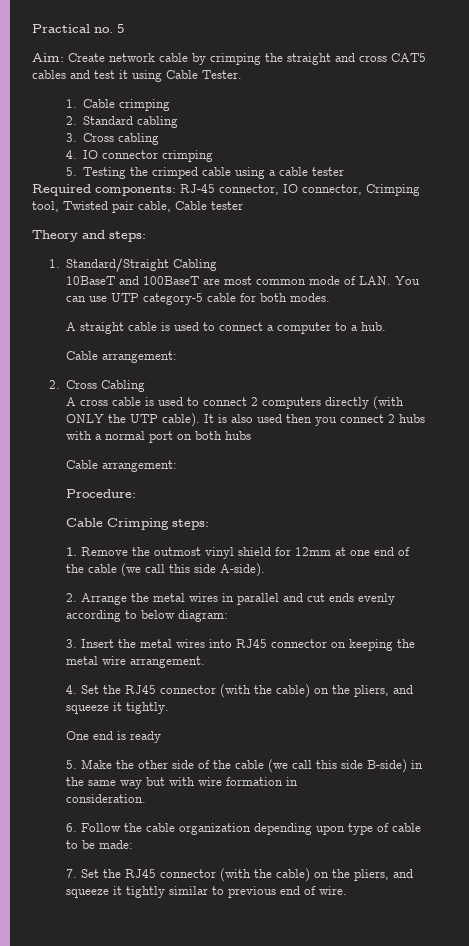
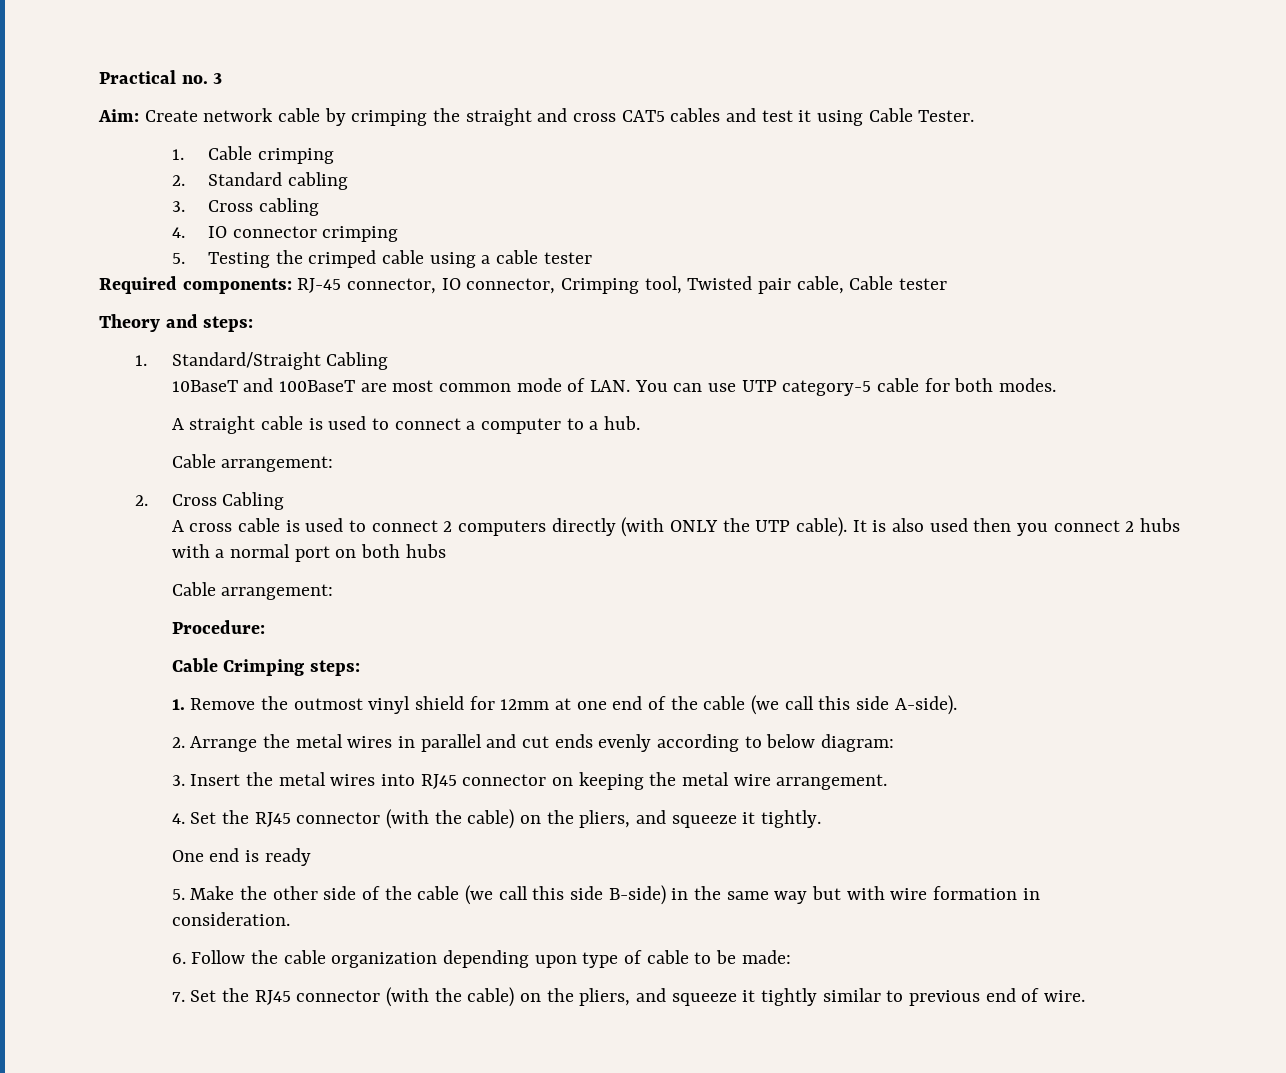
[117,24,124,33] 5 -> [213,73,223,84] 3

